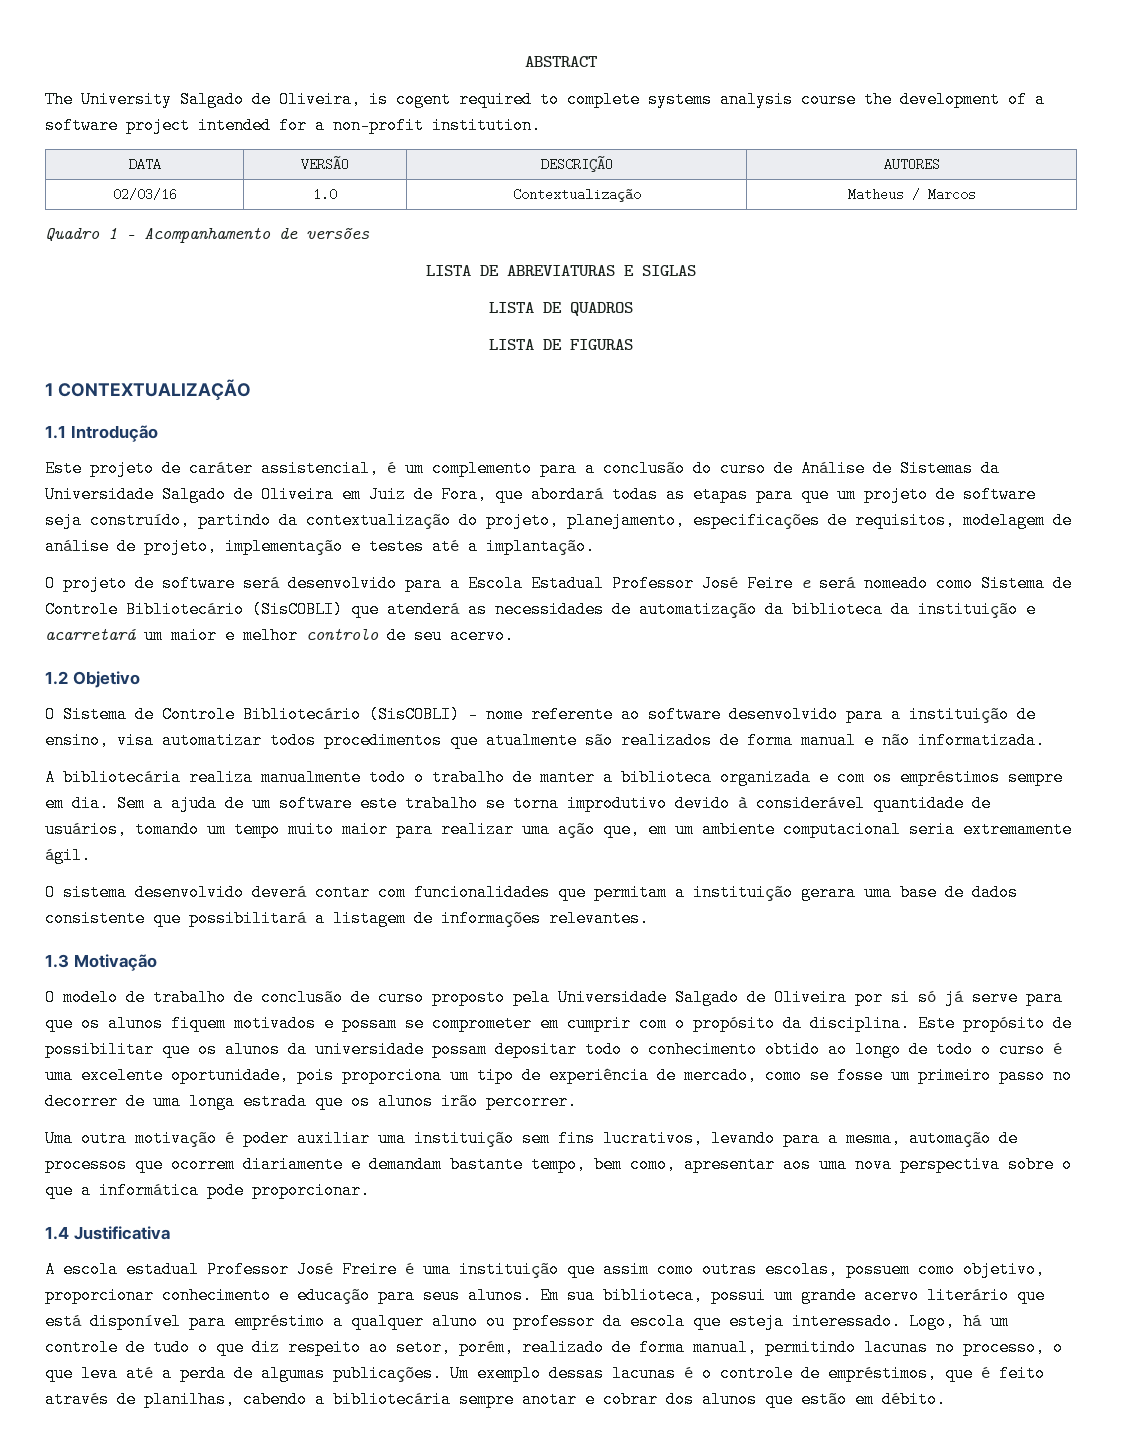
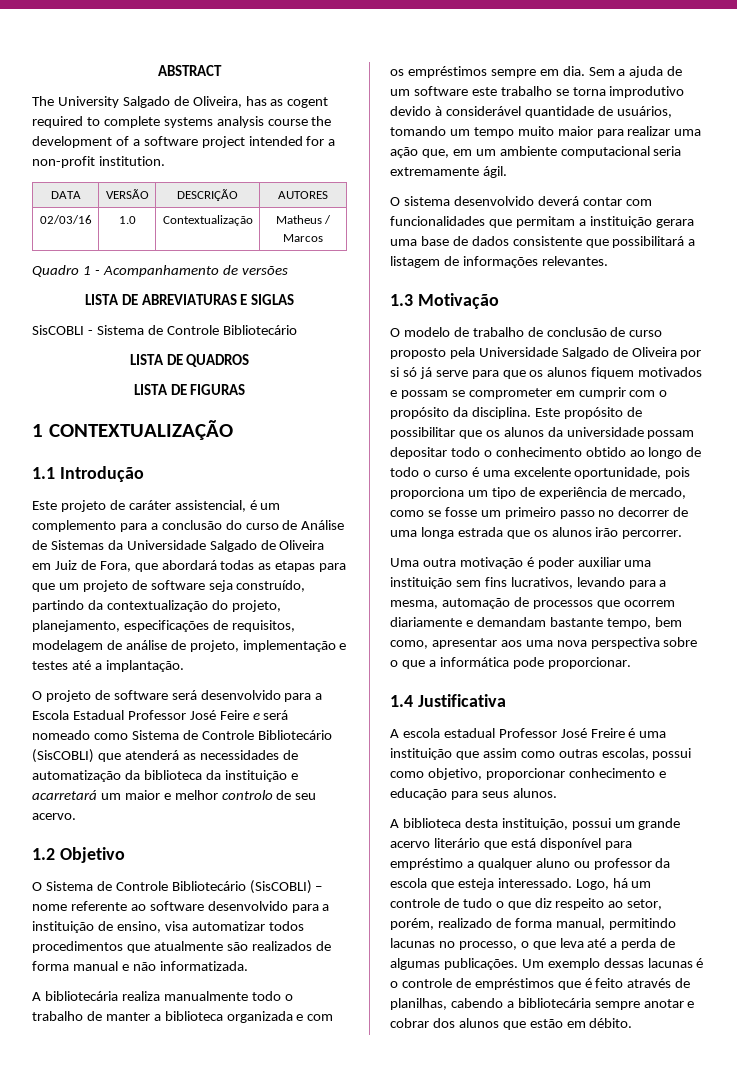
[369,91,388,108] is -> [245,96,284,106] has as
(696, 270) none -> [32,325,297,335] // SisCOBLI - Sistema de Controle Bibliotecário
[846,1261,910,1278] possuem -> [652,748,692,760] possui
[540,1287,703,1304] Em sua biblioteca, -> [390,818,568,830] // A biblioteca desta instituição,
[828,1365,937,1382] empréstimos, -> [474,978,554,990] empréstimos

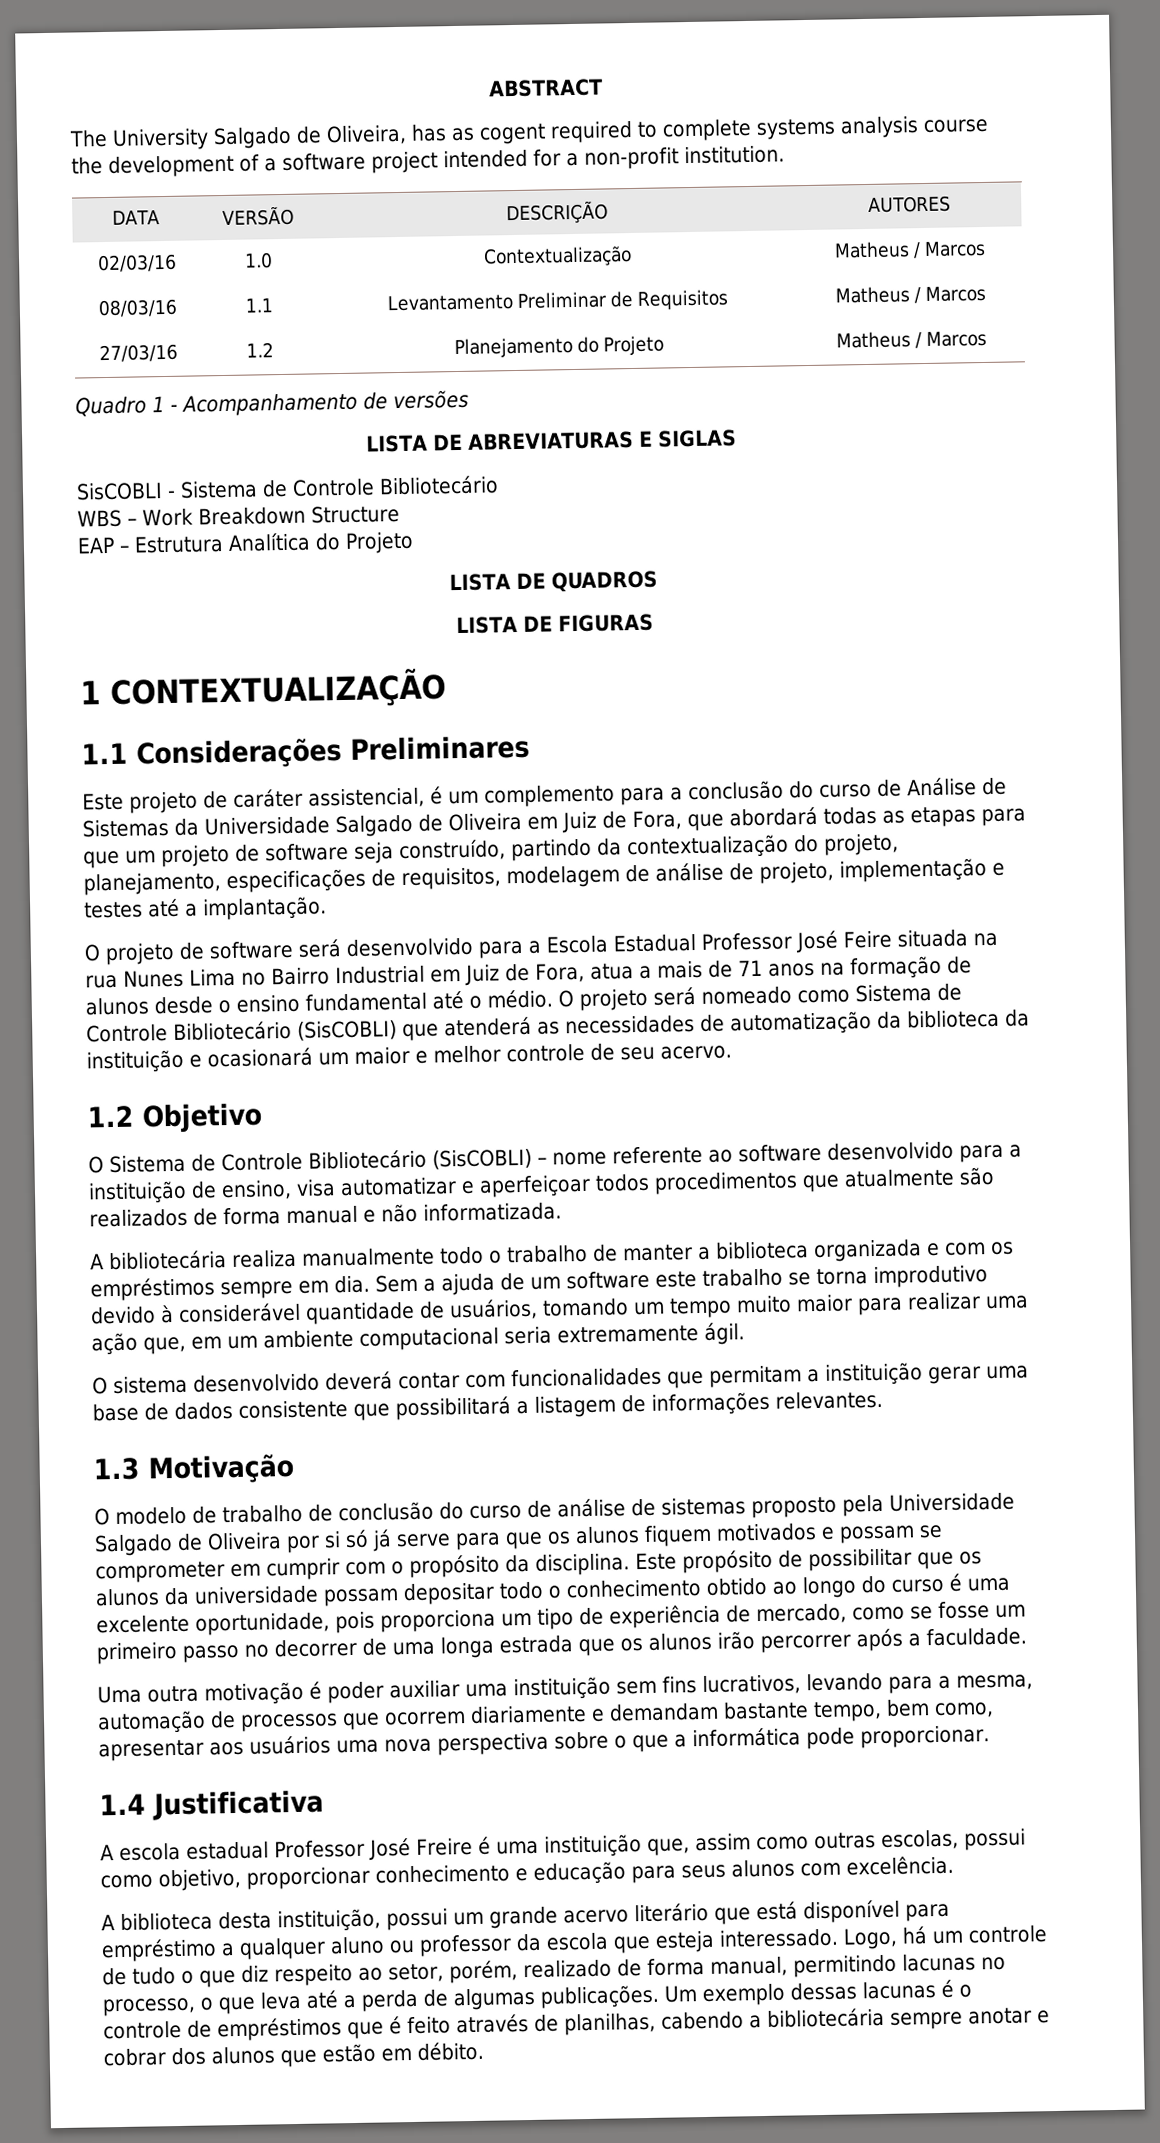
(323, 238) none -> [97,298,178,318] [245,298,273,313] [387,289,729,312] [834,285,986,304] [98,343,178,363] [246,342,274,358] [453,335,664,359] [835,330,987,349] // 08/03/16 | 1.1 | Levantamento Preliminar de Requisitos | Matheus / Marcos // 27/03/16 | 1.2 | Planejamento do Projeto | Matheus / Marcos
(297, 330) none -> [77,505,400,528] [77,531,414,554] // WBS – Work Breakdown Structure // EAP – Estrutura Analítica do Projeto
[59,466,144,482] Introdução -> [136,734,530,770] Considerações Preliminares
[252,713,260,720] e -> [896,929,998,948] [85,955,972,989] [85,988,648,1016] situada na rua Nunes Lima no Bairro Industrial em Juiz de Fora, atua a mais de 71 anos na formação de alunos desde o ensino fundamental até o médio. O projeto
[32,790,97,800] acarretará -> [207,1047,313,1068] ocasionará
[221,790,273,800] controlo -> [506,1043,585,1063] controle
(265, 926) none -> [461,1174,591,1198] e aperfeiçoar
[655,219,694,228] gerara -> [928,1366,981,1385] gerar
[610,327,663,337] de curso -> [439,1497,746,1520] do curso de análise de sistemas
[686,447,702,457] [390,467,431,477] de todo o -> [861,1575,886,1594] do
[622,530,683,539] percorrer. -> [760,1627,1027,1653] percorrer após a faculdade.
(522, 643) none -> [249,1735,331,1755] usuários
[455,751,479,760] que -> [646,1838,690,1856] que,
[512,788,557,798] alunos. -> [731,1855,954,1878] alunos com excelência.

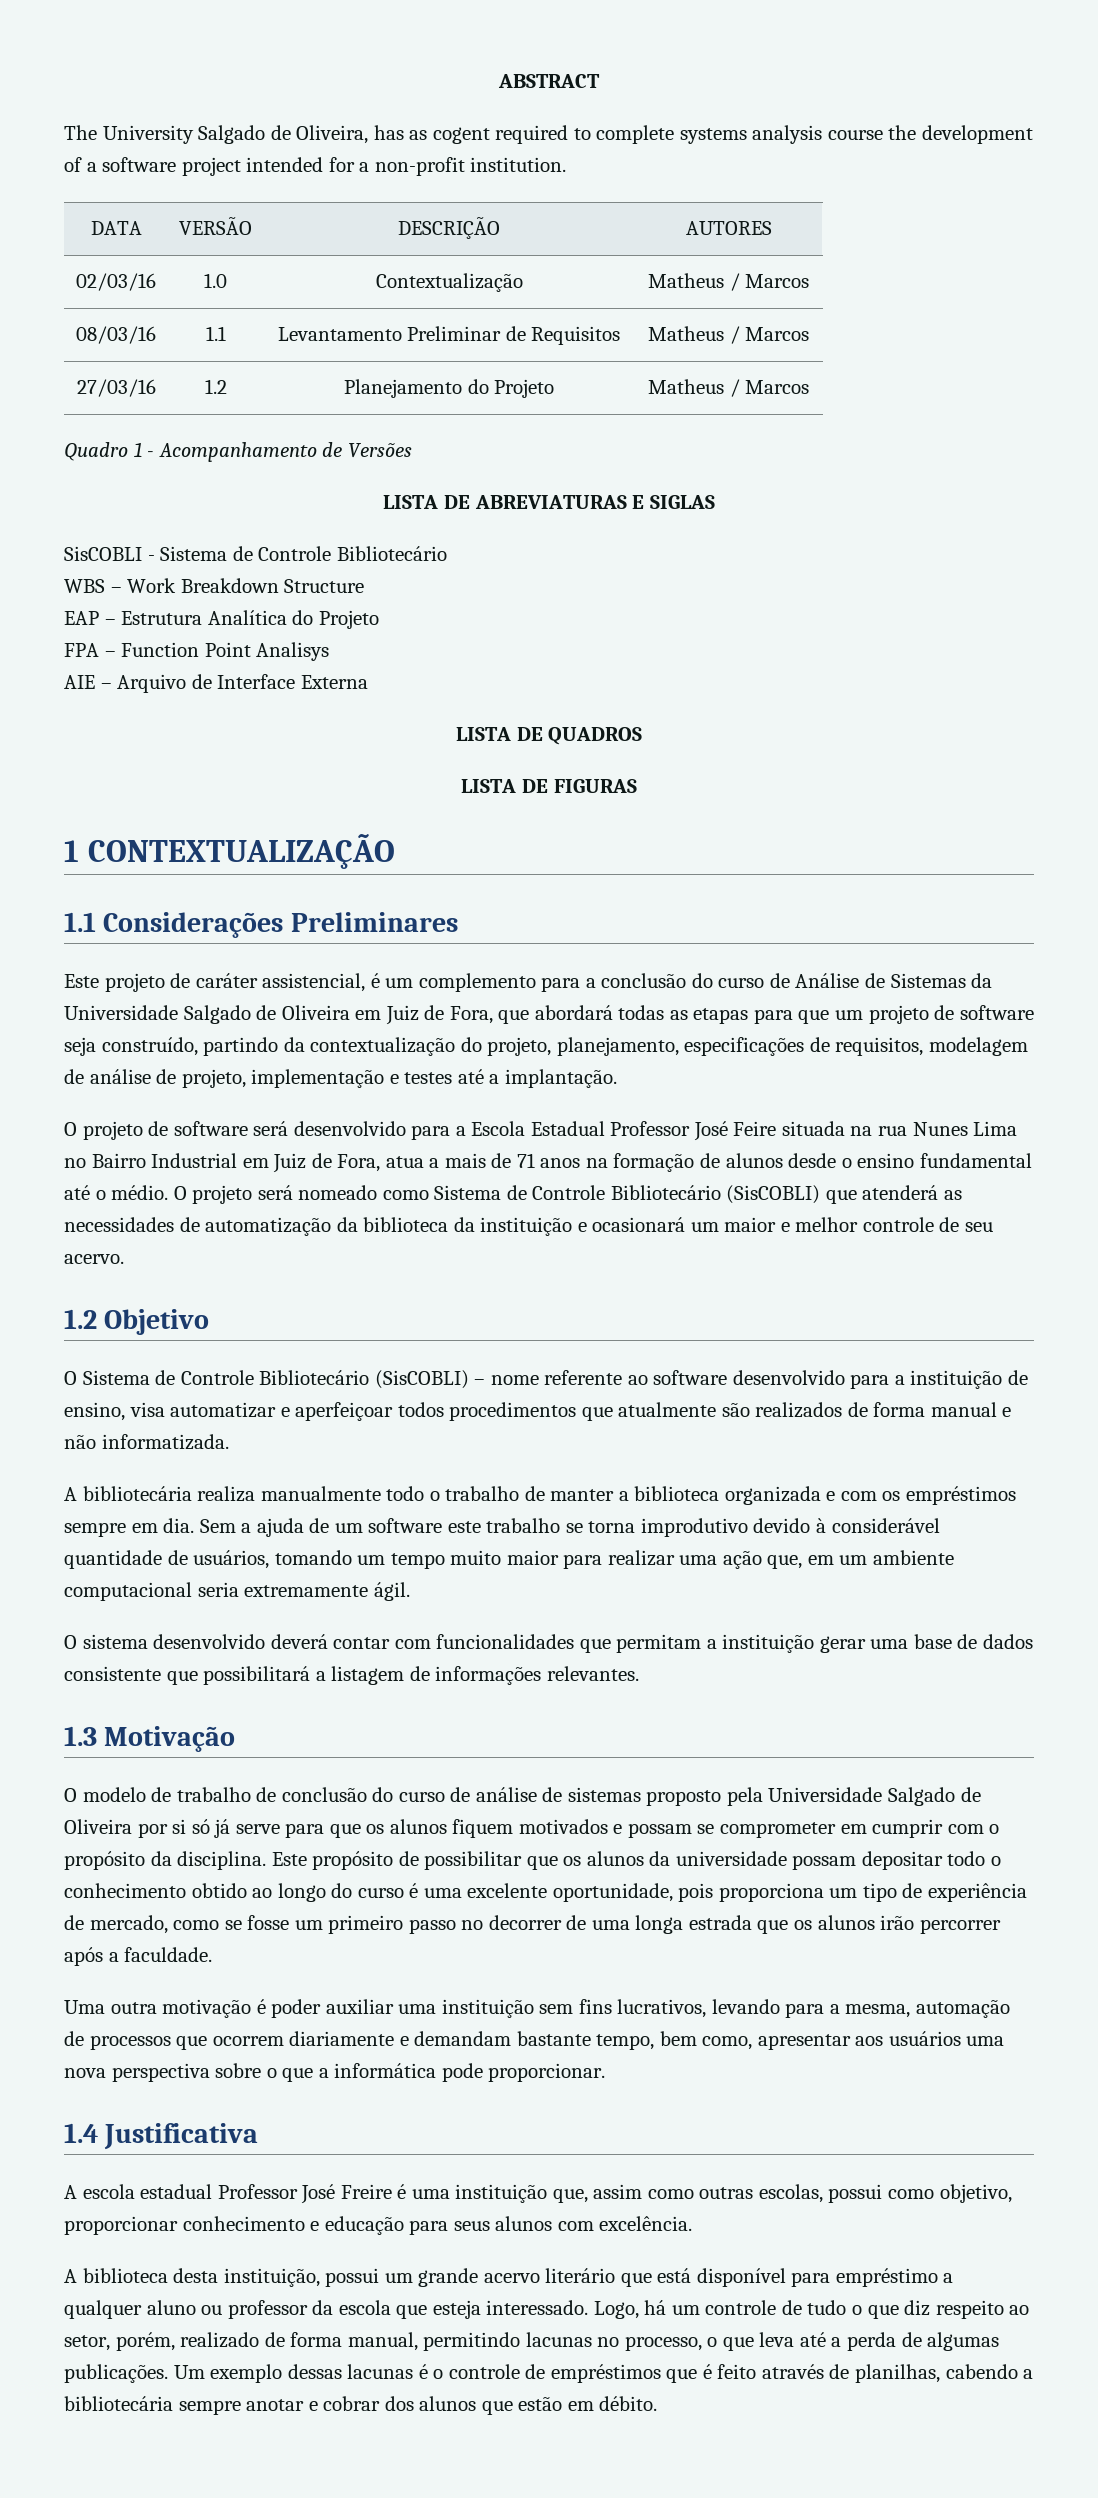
[393,389,469,410] versões -> [347,443,412,458] Versões
(414, 542) none -> [64,642,330,661] [64,674,368,693] // FPA – Function Point Analisys // AIE – Arquivo de Interface Externa

